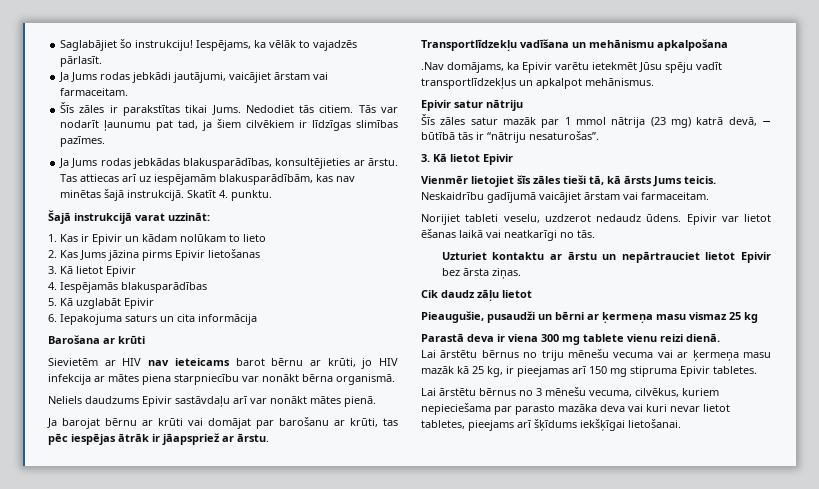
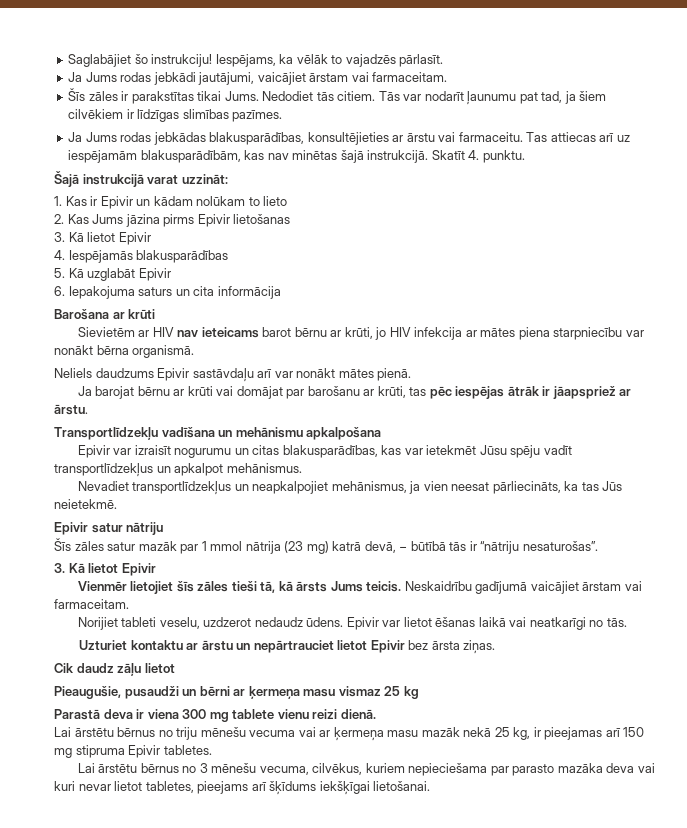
[367,158,398,166] ārstu. -> [406,132,523,142] ārstu vai farmaceitu.
[421,62,589,73] .Nav domājams, ka Epivir varētu -> [77,445,423,458] Epivir var izraisīt nogurumu un citas blakusparādības, kas var
(654, 82) none -> [77,481,623,495] [54,499,117,509] // Nevadiet transportlīdzekļus un neapkalpojiet mehānismus, ja vien neesat pārliecināts, ka tas Jūs neietekmē.
[457,366,469,374] kā -> [463,727,492,737] nekā

